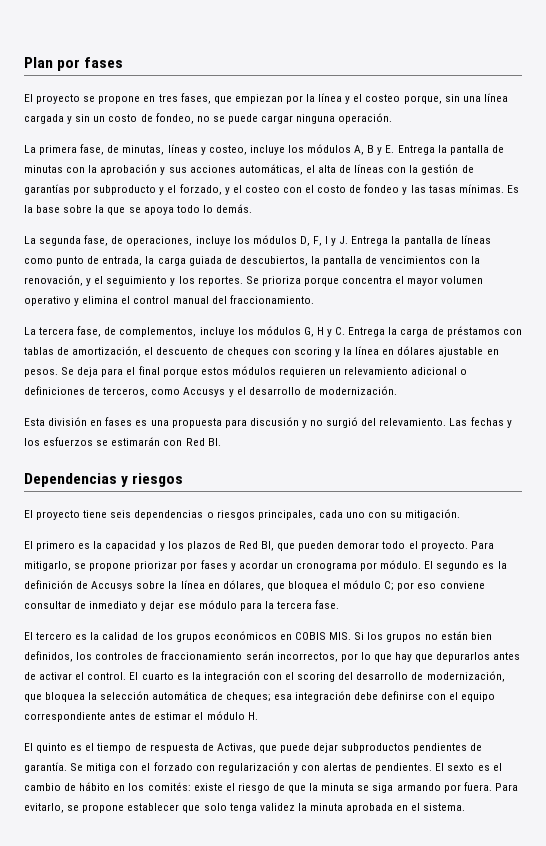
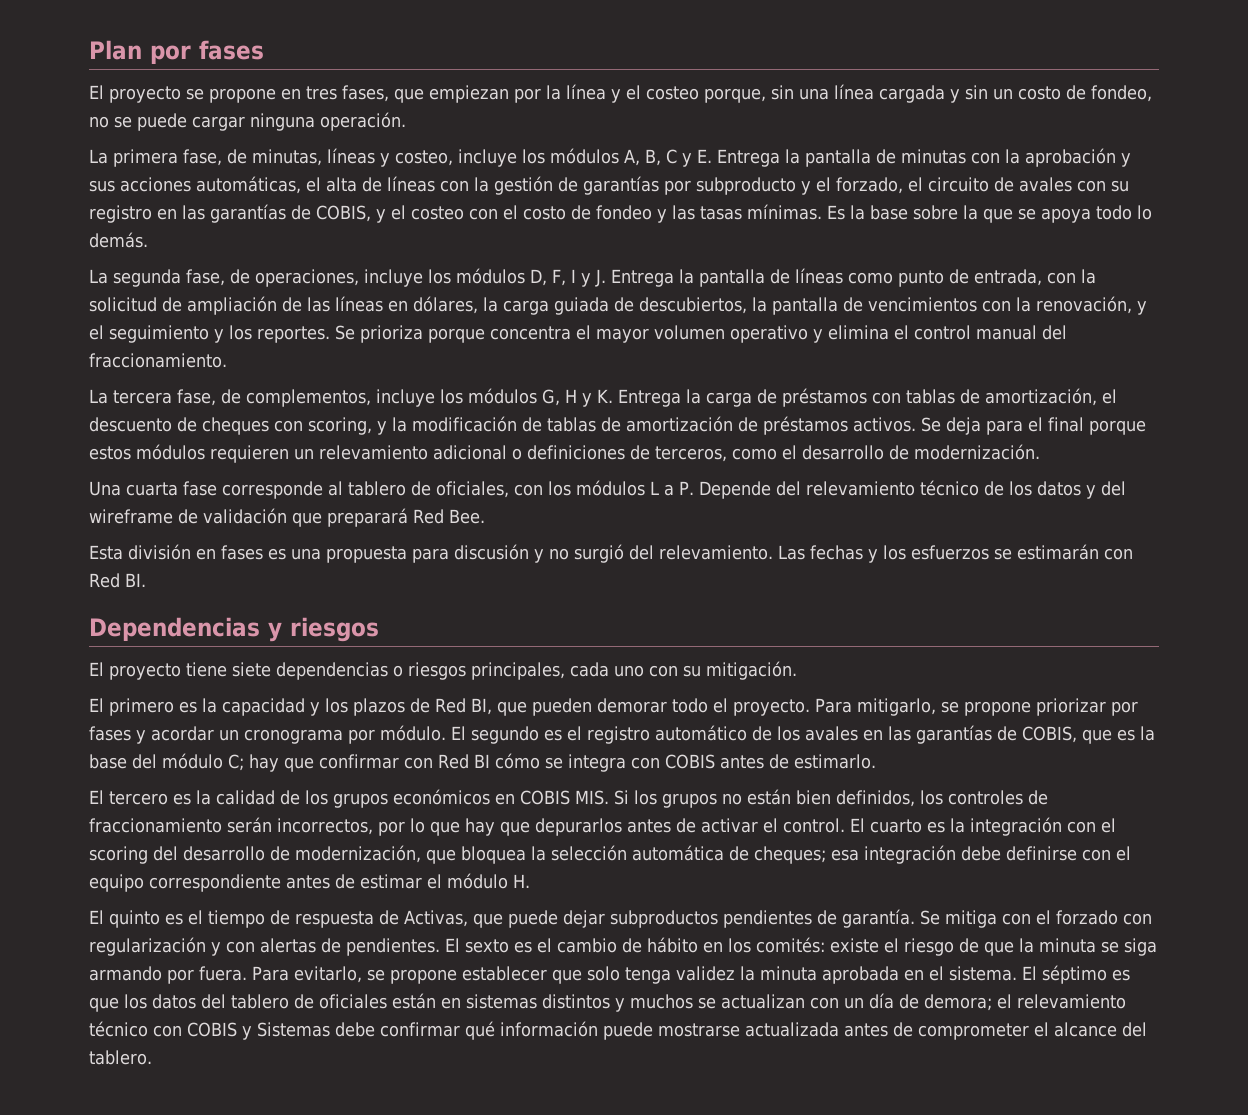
[367,145,375,153] B -> [645,149,677,166] B, C
(222, 189) none -> [908,177,1129,192] [89,204,371,223] el circuito de avales con su registro en las garantías de COBIS,
(143, 261) none -> [1047,269,1096,284] [89,296,478,315] con la solicitud de ampliación de las líneas en dólares,
[335,327,346,335] C. -> [597,389,613,403] K.
[293,347,332,357] scoring -> [308,417,372,435] scoring,
[355,346,499,357] [24,369,58,377] línea en dólares ajustable en pesos. -> [412,416,916,435] modificación de tablas de amortización de préstamos activos.
[183,387,234,397] Accusys y -> (777, 454) none
(397, 390) none -> [89,480,1126,499] [89,508,485,527] // Una cuarta fase corresponde al tablero de oficiales, con los módulos L a P. Depende del relevamiento técnico de los datos y del wireframe de validación que preparará Red Bee.
[110,510,132,518] seis -> [232,662,271,677] siete
[497,561,507,569] [24,580,485,591] [24,600,340,611] la definición de Accusys sobre la línea en dólares, que bloquea el módulo C; por eso conviene consultar de inmediato y dejar ese módulo para la tercera fase. -> [567,725,1155,744] [89,753,876,772] el registro automático de los avales en las garantías de COBIS, que es la base del módulo C; hay que confirmar con Red BI cómo se integra con COBIS antes de estimarlo.
(466, 807) none -> [1021,965,1130,984] [89,993,1126,1012] [89,1021,1147,1040] [89,1050,152,1065] El séptimo es que los datos del tablero de oficiales están en sistemas distintos y muchos se actualizan con un día de demora; el relevamiento técnico con COBIS y Sistemas debe confirmar qué información puede mostrarse actualizada antes de comprometer el alcance del tablero.

